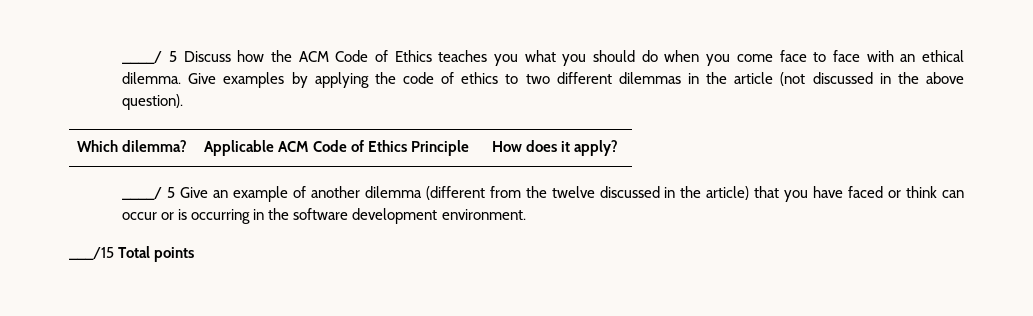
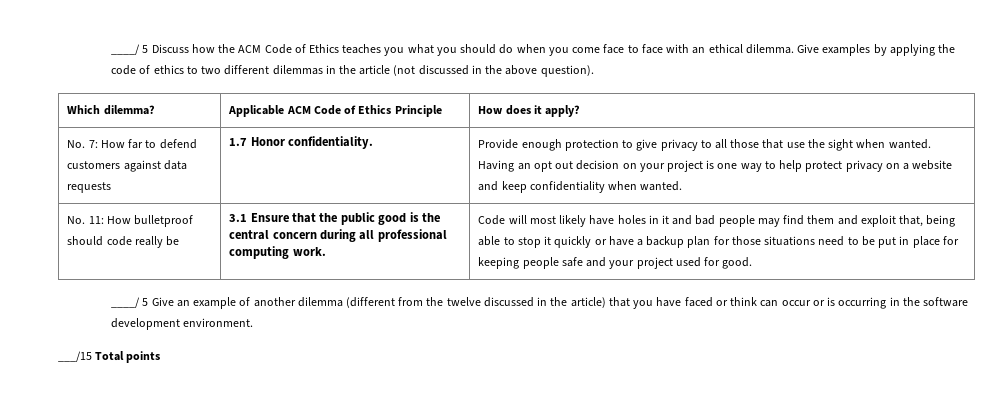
(619, 148) none -> [67,139,197,149] [67,160,187,172] [67,182,112,193] [229,136,374,149] [478,139,931,151] [478,160,953,172] [478,181,683,193] [67,215,194,227] [67,236,180,248] [229,212,440,225] [229,229,447,242] [229,246,326,259] [478,215,956,227] [478,236,959,248] [478,257,753,269] // No. 7: How far to defend customers against data requests | 1.7 Honor confidentiality. | Provide enough protection to give privacy to all those that use the sight when wanted. Having an opt out decision on your project is one way to help protect privacy on a website and keep confidentiality when wanted. // No. 11: How bulletproof should code really be | 3.1 Ensure that the public good is the central concern during all professional computing work. | Code will most likely have holes in it and bad people may find them and exploit that, being able to stop it quickly or have a backup plan for those situations need to be put in place for keeping people safe and your project used for good.

